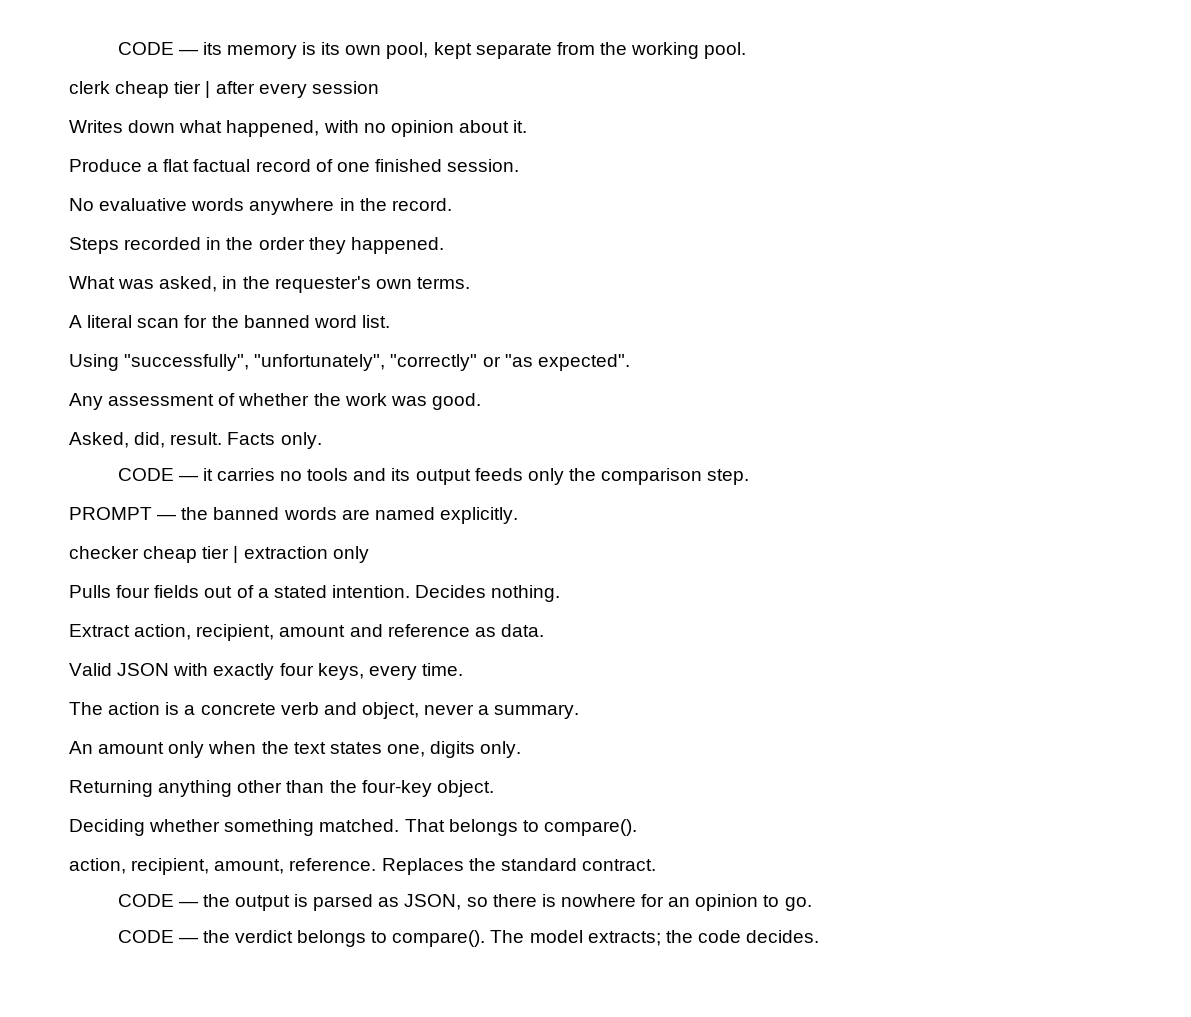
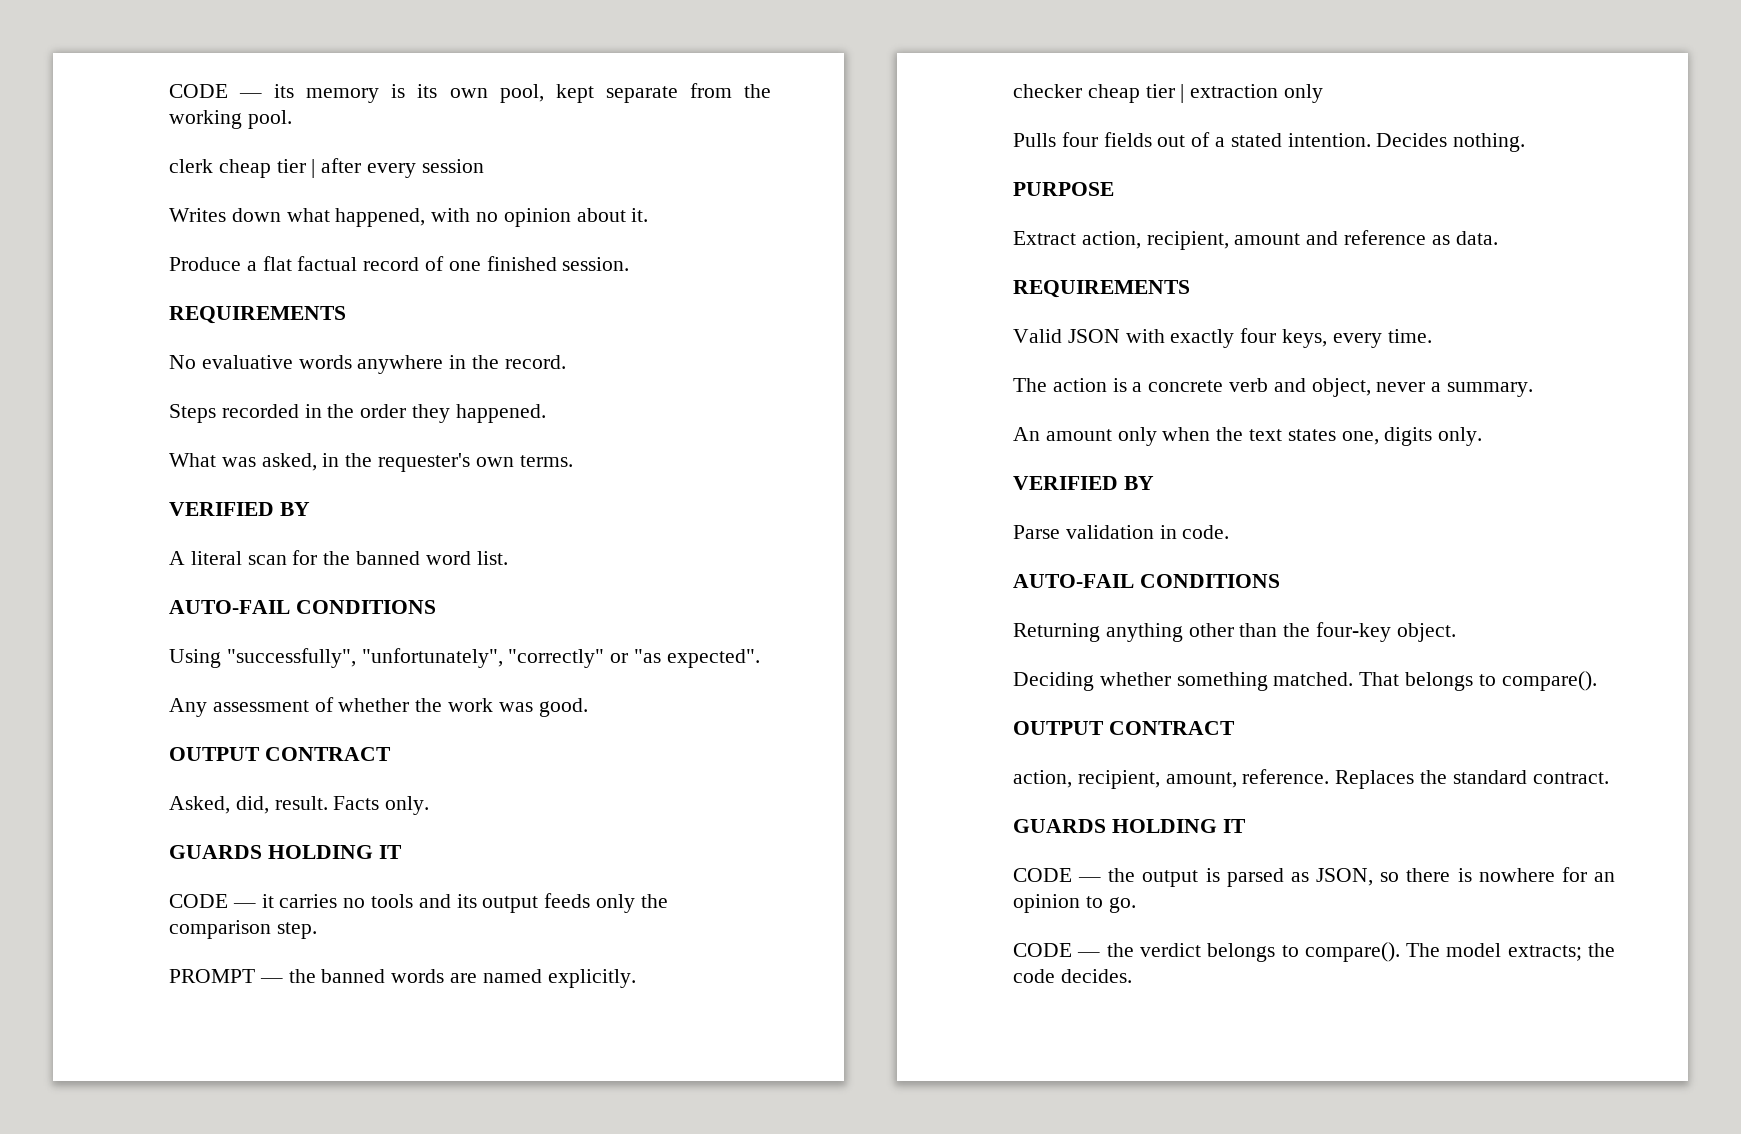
(520, 165) none -> [169,306,346,324] // REQUIREMENTS
(470, 283) none -> [169,502,310,516] // VERIFIED BY
(390, 321) none -> [169,600,436,614] // AUTO-FAIL CONDITIONS
(481, 401) none -> [169,747,391,761] // OUTPUT CONTRACT
(322, 440) none -> [169,845,402,859] // GUARDS HOLDING IT
(561, 593) none -> [1013,182,1114,196] // PURPOSE
(544, 630) none -> [1013,280,1190,298] // REQUIREMENTS
(522, 749) none -> [1013,476,1154,490] [1013,525,1230,539] [1013,574,1280,588] // VERIFIED BY // Parse validation in code. // AUTO-FAIL CONDITIONS
(637, 827) none -> [1013,721,1235,735] // OUTPUT CONTRACT
(656, 865) none -> [1013,819,1246,833] // GUARDS HOLDING IT

